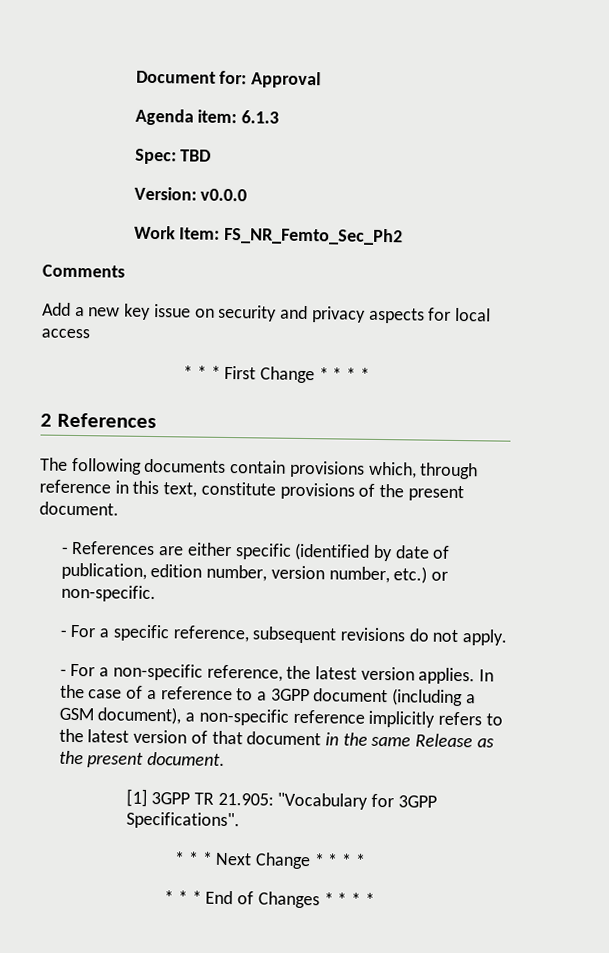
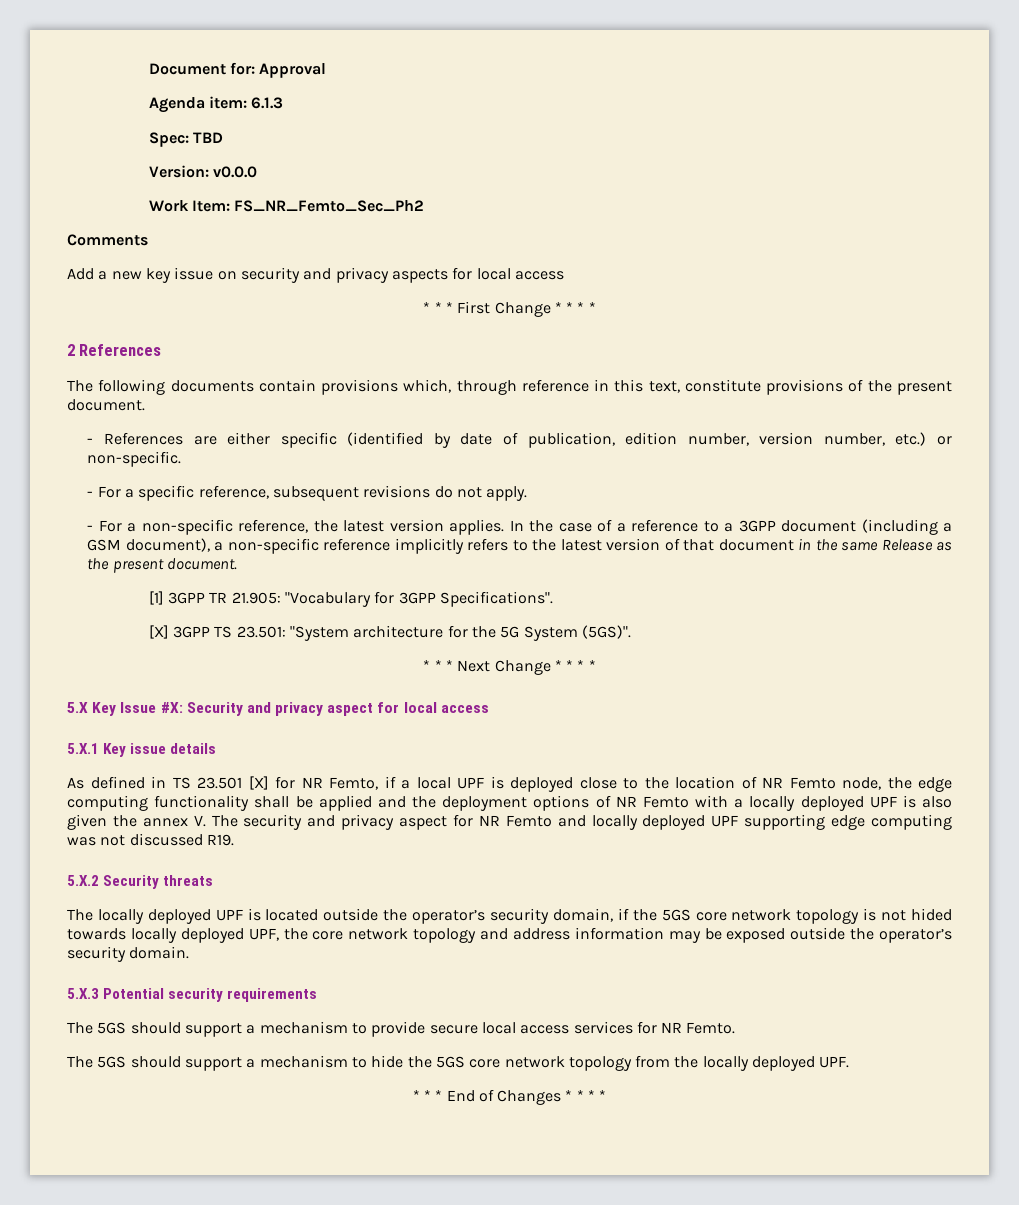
(240, 820) none -> [148,625,631,641] // [X] 3GPP TS 23.501: "System architecture for the 5G System (5GS)".
(366, 860) none -> [67,702,489,716] [67,743,217,757] [67,776,952,792] [67,795,952,811] [67,814,953,830] [67,833,234,846] [67,875,214,889] [67,908,953,924] [67,927,952,943] [67,946,190,962] [67,988,318,1002] [67,1021,736,1037] [67,1055,850,1071] // 5.X Key Issue #X: Security and privacy aspect for local access // 5.X.1 Key issue details // As defined in TS 23.501 [X] for NR Femto, if a local UPF is deployed close to the location of NR Femto node, the edge computing functionality shall be applied and the deployment options of NR Femto with a locally deployed UPF is also given the annex V. The security and privacy aspect for NR Femto and locally deployed UPF supporting edge computing was not discussed R19. // 5.X.2 Security threats // The locally deployed UPF is located outside the operator’s security domain, if the 5GS core network topology is not hided towards locally deployed UPF, the core network topology and address information may be exposed outside the operator’s security domain. // 5.X.3 Potential security requirements // The 5GS should support a mechanism to provide secure local access services for NR Femto. // The 5GS should support a mechanism to hide the 5GS core network topology from the locally deployed UPF.

